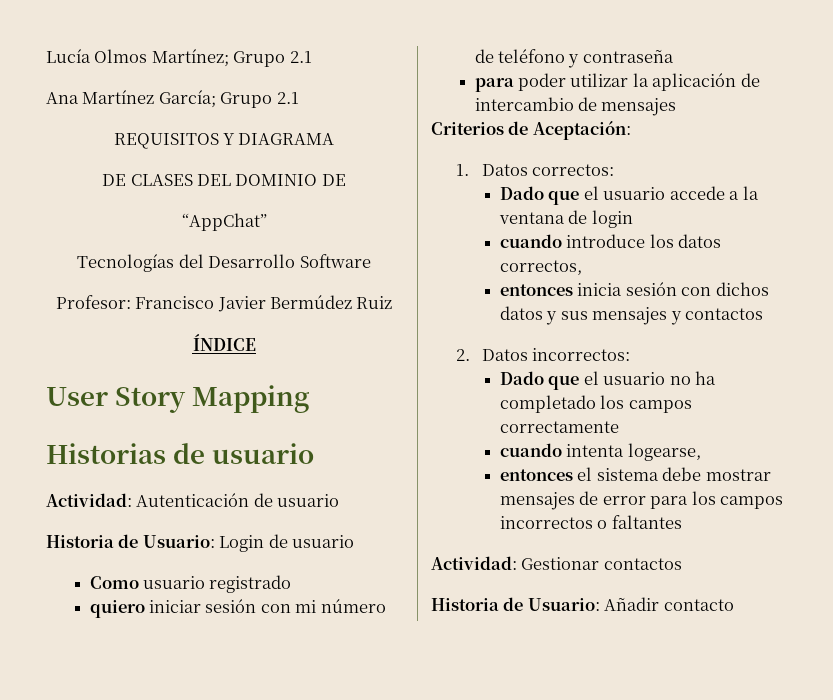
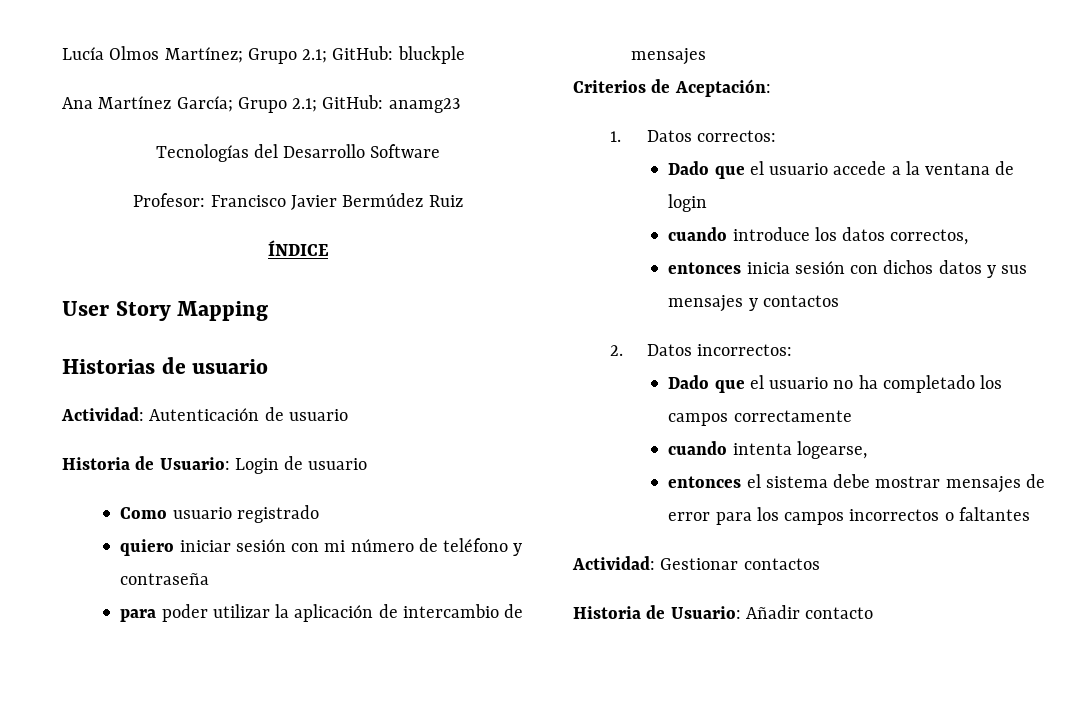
[289,51,312,63] 2.1 -> [302,46,465,64] 2.1; GitHub: bluckple
[276,92,299,104] [113,133,335,149] [102,174,346,186] [181,213,267,231] 2.1 // REQUISITOS Y DIAGRAMA // DE CLASES DEL DOMINIO DE // “AppChat” -> [292,95,460,113] 2.1; GitHub: anamg23

